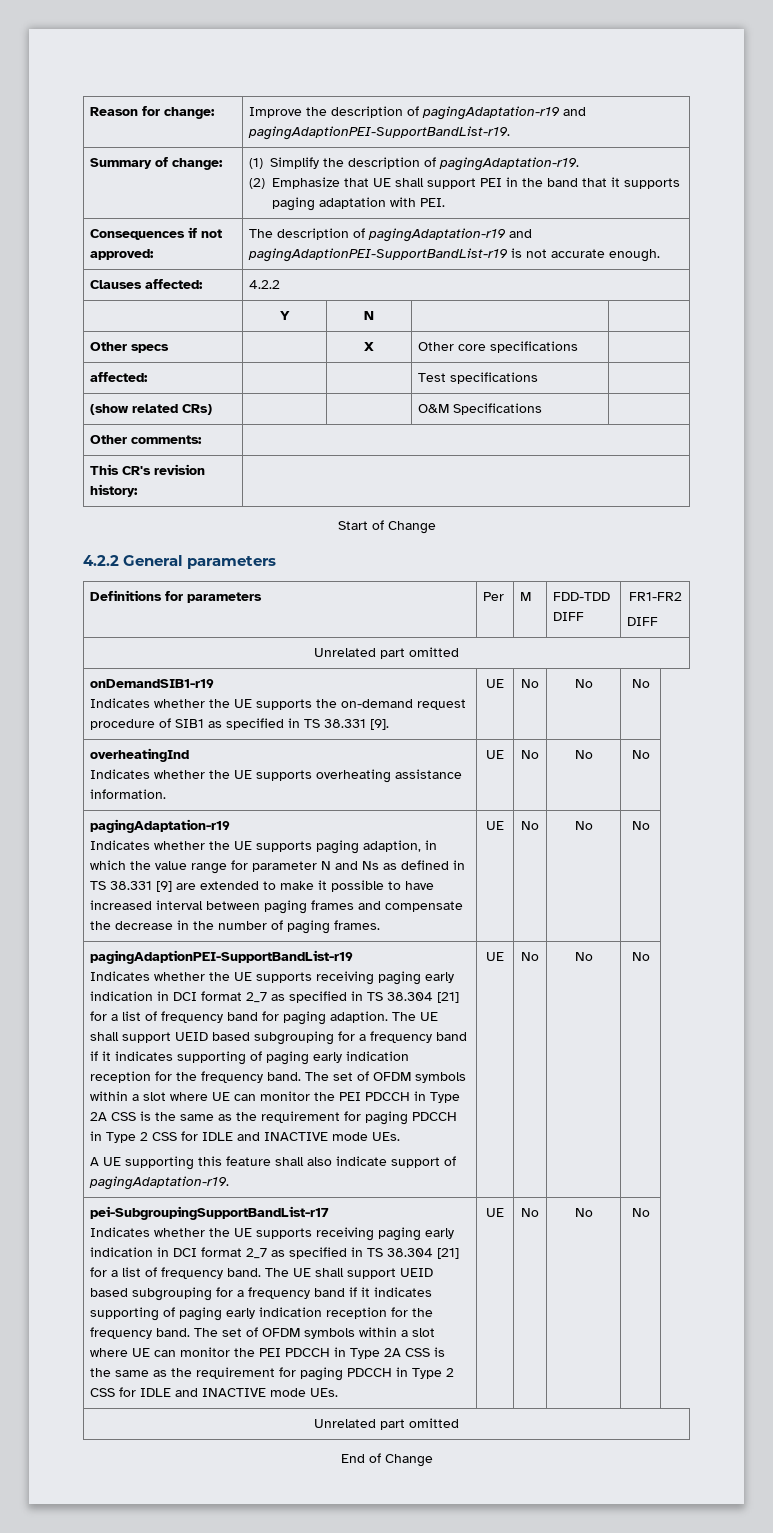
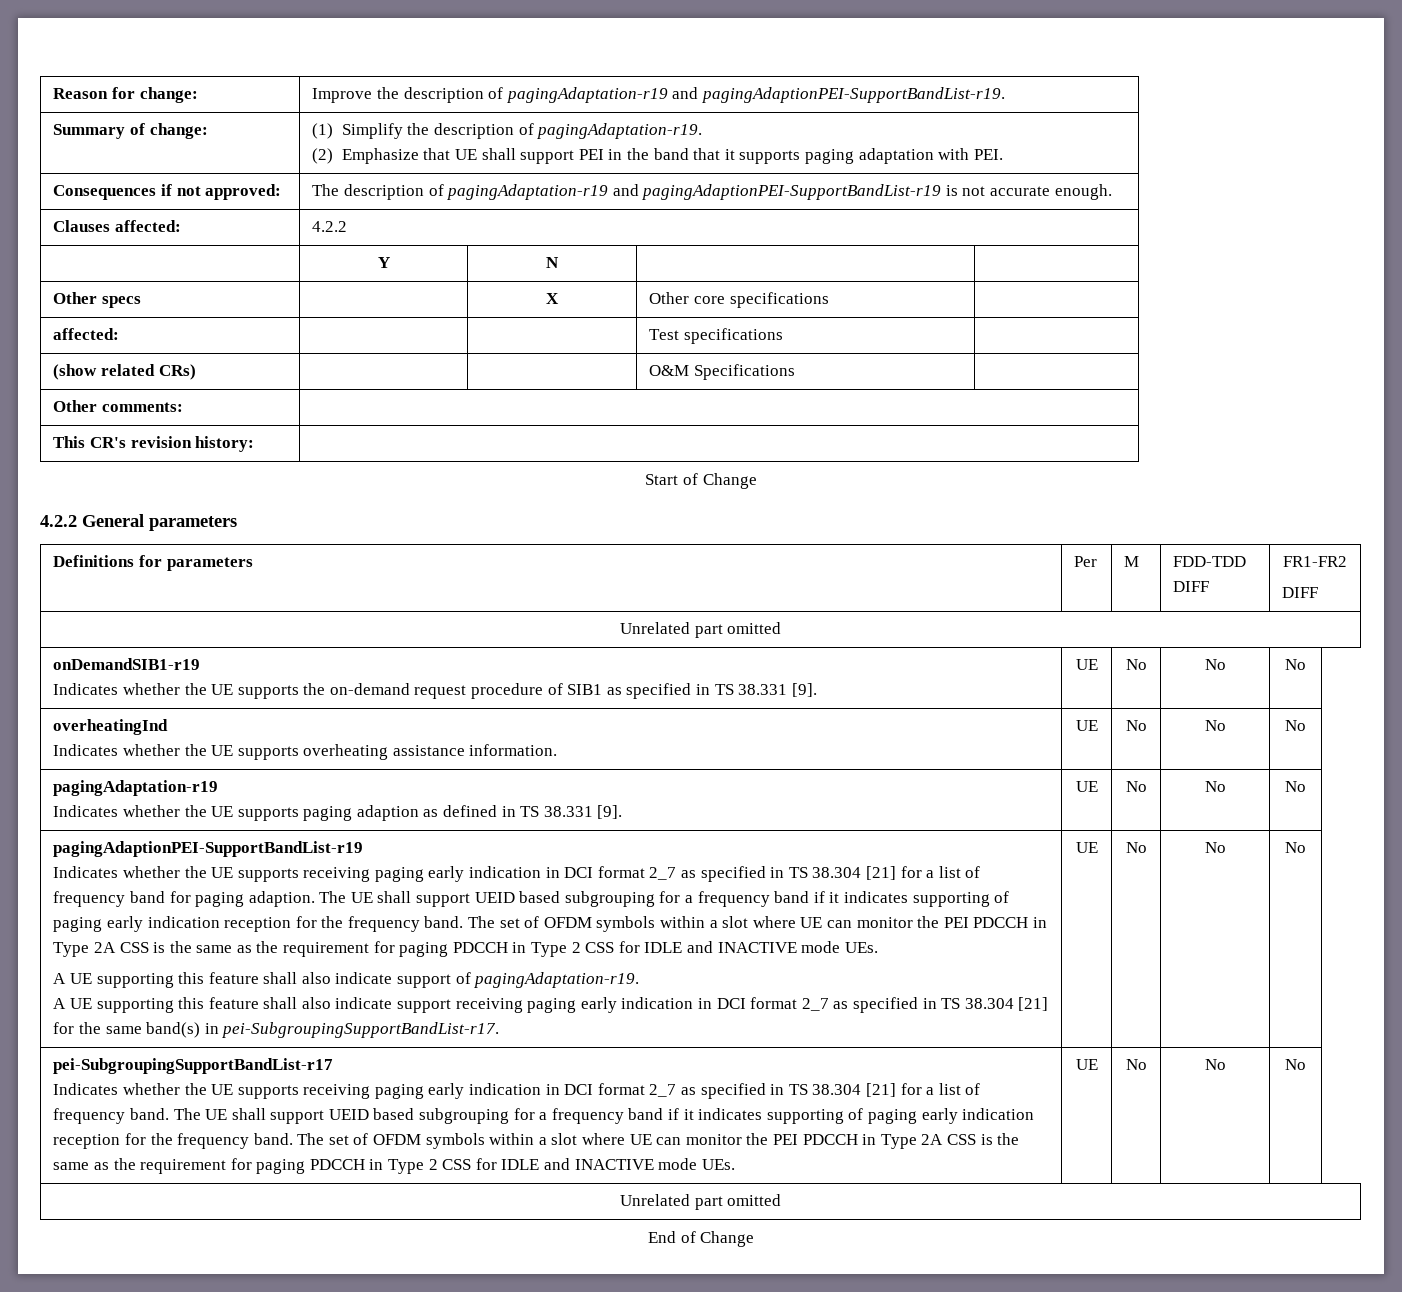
[363,840,438,852] [90,860,380,874] adaption, in which the value range for parameter N and Ns -> [356,805,419,821] adaption
[156,880,435,892] [90,900,464,914] [90,920,381,934] [9] are extended to make it possible to have increased interval between paging frames and compensate the decrease in the number of paging frames. -> [597,805,623,819] [9].
(230, 1183) none -> [53,997,1049,1013] [53,1022,500,1038] // A UE supporting this feature shall also indicate support receiving paging early indication in DCI format 2_7 as specified in TS 38.304 [21] for the same band(s) in pei-SubgroupingSupportBandList-r17.

